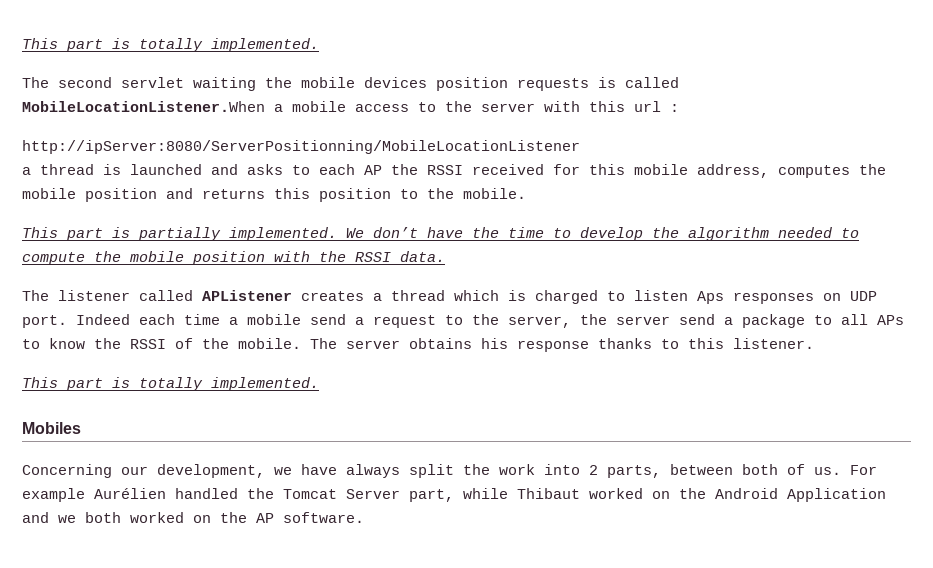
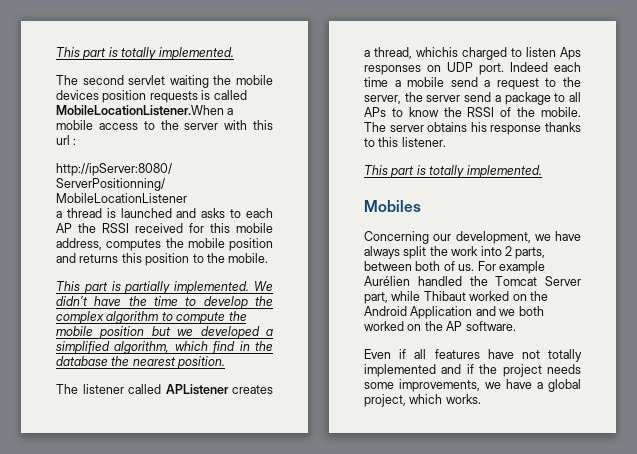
[373,227,418,238] don’t -> [56,296,88,306] didn’t
[688,227,832,241] algorithm needed -> [56,311,160,324] complex algorithm
[274,251,445,262] with the RSSI data. -> [151,326,273,339] [56,341,273,354] [56,356,226,369] but we developed a simplified algorithm, which find in the database the nearest position.
[391,290,526,301] thread which is -> [374,47,458,59] thread, whichis
(364, 517) none -> [364,349,582,362] [364,364,581,377] [364,379,581,392] [364,394,481,407] // Even if all features have not totally implemented and if the project needs some improvements, we have a global project, which works.

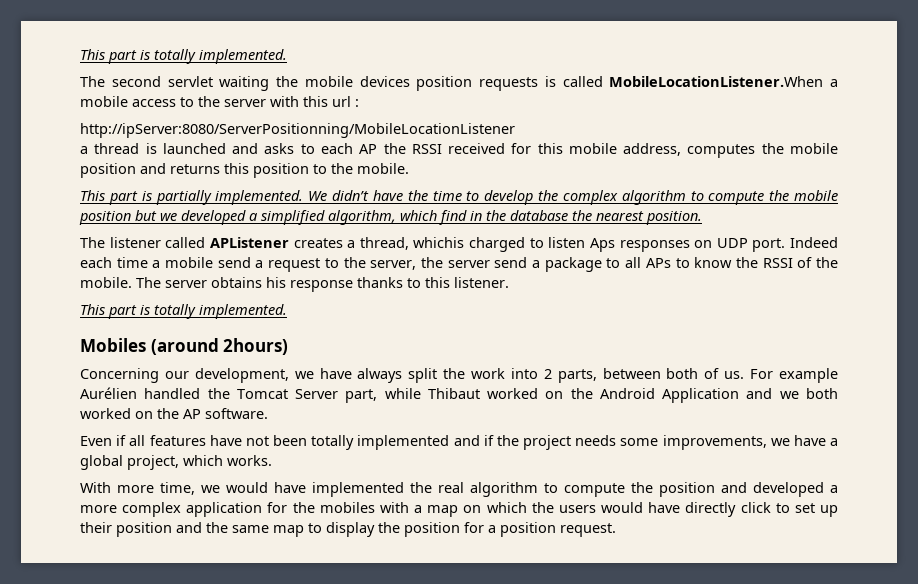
(421, 206) none -> [150,338,289,355] (around 2hours)
(540, 354) none -> [273,435,307,446] been
(481, 399) none -> [80,482,838,497] [80,502,838,517] [80,522,616,537] // With more time, we would have implemented the real algorithm to compute the position and developed a more complex application for the mobiles with a map on which the users would have directly click to set up their position and the same map to display the position for a position request.

